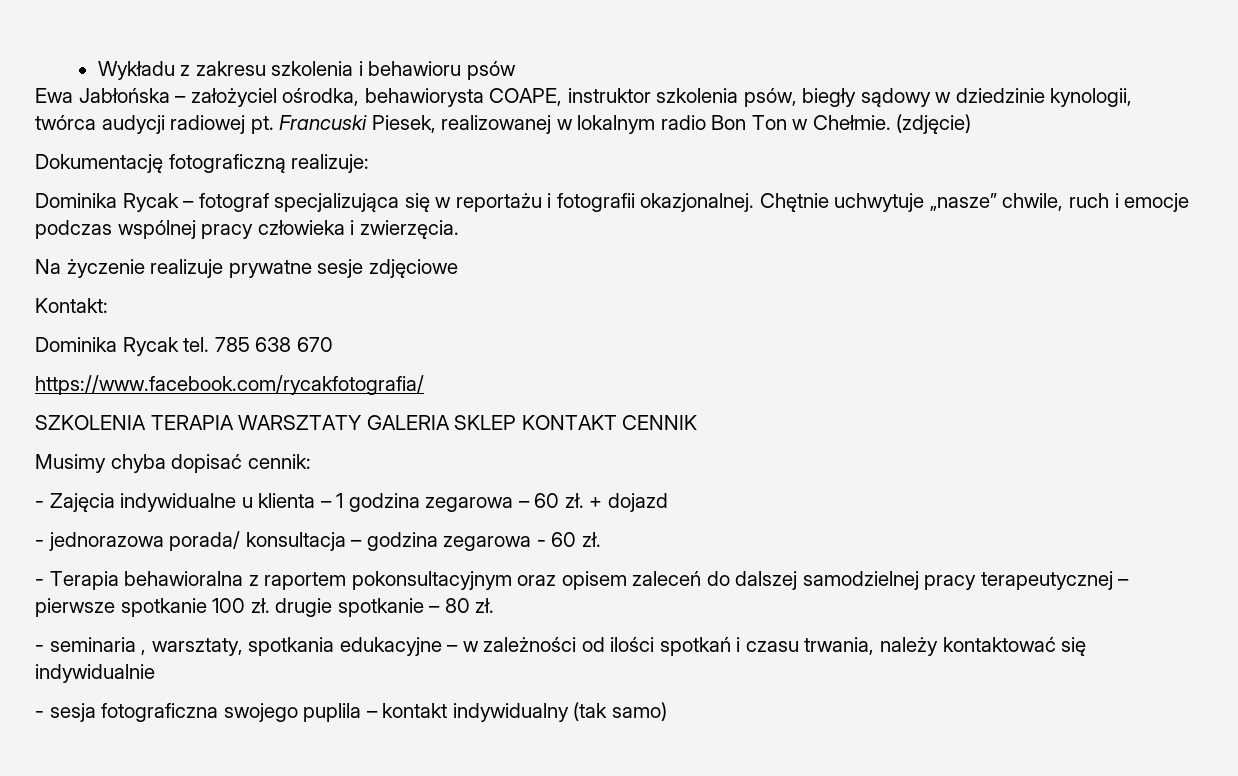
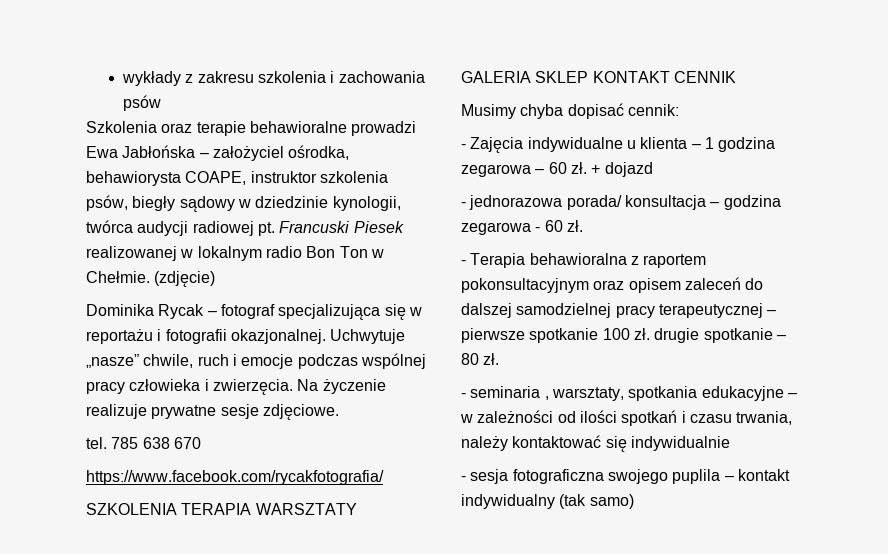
[97,61,175,80] Wykładu -> [122,71,182,86] wykłady
[368,61,462,76] behawioru -> [338,71,425,83] zachowania
(516, 70) none -> [86,121,417,136] Szkolenia oraz terapie behawioralne prowadzi
[371,115,436,133] Piesek, -> [353,221,404,233] Piesek
[35,154,370,173] // Dokumentację fotograficzną realizuje: -> (216, 279) none
[759,193,925,212] Chętnie uchwytuje -> [330,329,406,344] Uchwytuje
(459, 229) // -> (293, 387) none
[368,259,458,278] [35,298,108,313] [35,337,179,356] zdjęciowe // Kontakt: // Dominika Rycak -> [262,404,339,420] zdjęciowe. //

